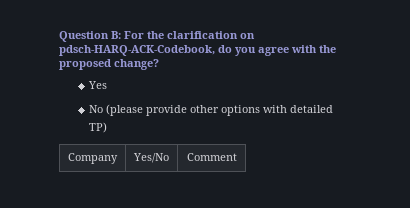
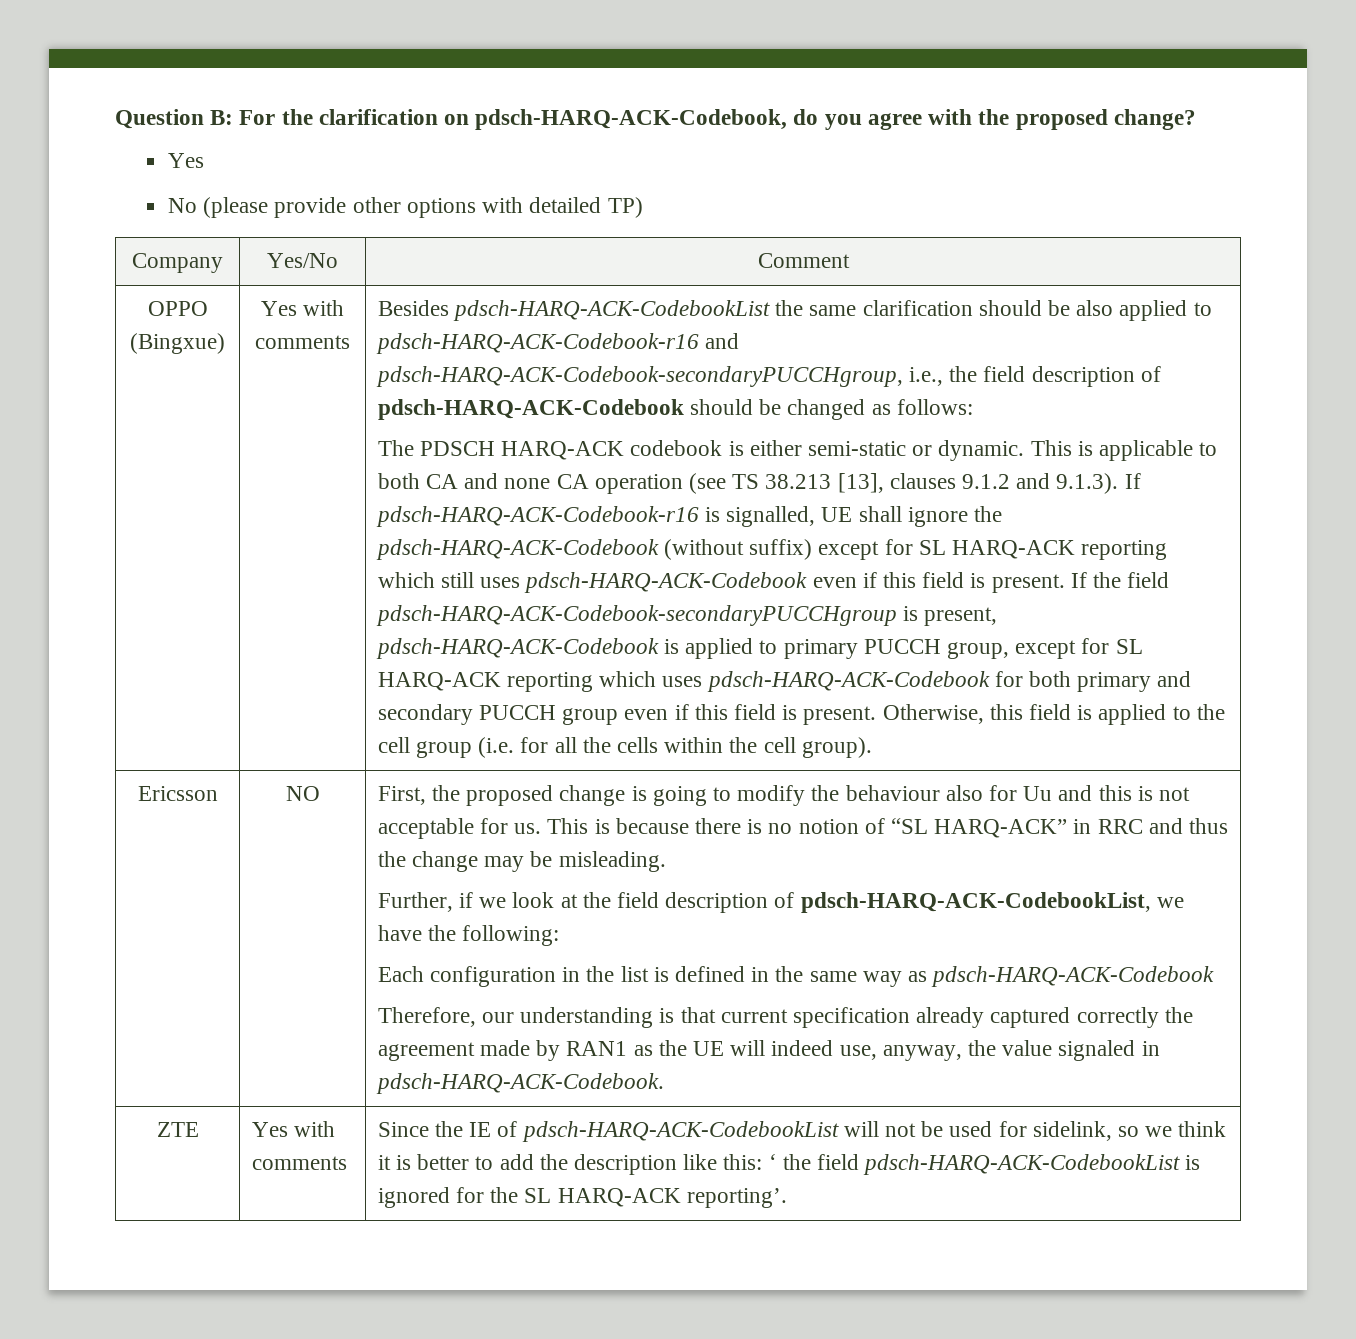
(237, 157) none -> [147,301,208,316] [130,333,225,354] [260,300,345,316] [255,335,350,349] [377,300,1212,321] [375,333,739,354] [375,366,1161,387] [377,399,973,420] [377,440,1218,461] [377,473,1141,494] [375,506,1002,527] [375,539,1168,560] [377,572,1170,593] [375,605,998,626] [375,638,1143,659] [377,671,1192,692] [377,704,1225,725] [377,737,872,758] [137,786,218,801] [285,786,320,801] [377,785,1191,806] [377,818,1229,839] [377,851,666,872] [377,892,1184,913] [377,925,560,946] [377,966,1215,987] [377,1007,1193,1028] [377,1040,1160,1061] [375,1073,664,1094] [156,1122,199,1137] [251,1121,335,1137] [251,1156,347,1170] [377,1121,1227,1142] [377,1154,1201,1175] [377,1187,787,1208] // OPPO (Bingxue) | Yes with comments | Besides pdsch-HARQ-ACK-CodebookList the same clarification should be also applied to pdsch-HARQ-ACK-Codebook-r16 and pdsch-HARQ-ACK-Codebook-secondaryPUCCHgroup, i.e., the field description of pdsch-HARQ-ACK-Codebook should be changed as follows: // The PDSCH HARQ-ACK codebook is either semi-static or dynamic. This is applicable to both CA and none CA operation (see TS 38.213 [13], clauses 9.1.2 and 9.1.3). If pdsch-HARQ-ACK-Codebook-r16 is signalled, UE shall ignore the pdsch-HARQ-ACK-Codebook (without suffix) except for SL HARQ-ACK reporting which still uses pdsch-HARQ-ACK-Codebook even if this field is present. If the field pdsch-HARQ-ACK-Codebook-secondaryPUCCHgroup is present, pdsch-HARQ-ACK-Codebook is applied to primary PUCCH group, except for SL HARQ-ACK reporting which uses pdsch-HARQ-ACK-Codebook for both primary and secondary PUCCH group even if this field is present. Otherwise, this field is applied to the cell group (i.e. for all the cells within the cell group). // Ericsson | NO | First, the proposed change is going to modify the behaviour also for Uu and this is not acceptable for us. This is because there is no notion of “SL HARQ-ACK” in RRC and thus the change may be misleading. // Further, if we look at the field description of pdsch-HARQ-ACK-CodebookList, we have the following: // Each configuration in the list is defined in the same way as pdsch-HARQ-ACK-Codebook // Therefore, our understanding is that current specification already captured correctly the agreement made by RAN1 as the UE will indeed use, anyway, the value signaled in pdsch-HARQ-ACK-Codebook. // ZTE | Yes with comments | Since the IE of pdsch-HARQ-ACK-CodebookList will not be used for sidelink, so we think it is better to add the description like this: ‘ the field pdsch-HARQ-ACK-CodebookList is ignored for the SL HARQ-ACK reporting’.

